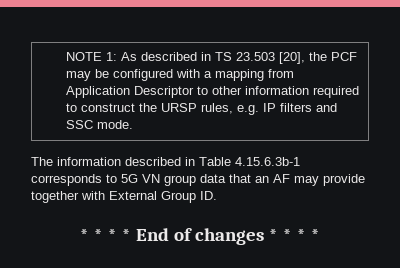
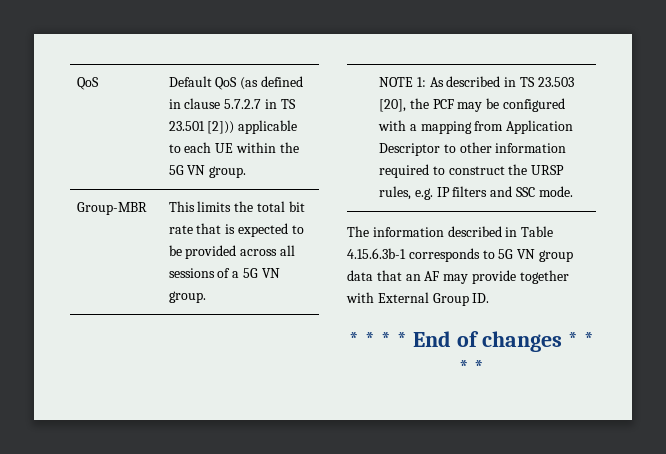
(66, 56) none -> [76,77,99,90] [168,76,303,90] [168,98,296,109] [168,120,298,134] [168,142,299,153] [168,165,247,178] [76,202,147,215] [168,201,305,212] [168,223,304,237] [168,245,295,259] [168,268,280,278] [168,291,206,303] QoS | Default QoS (as defined in clause 5.7.2.7 in TS 23.501 [2])) applicable to each UE within the 5G VN group. // Group-MBR | This limits the total bit rate that is expected to be provided across all sessions of a 5G VN group. //

